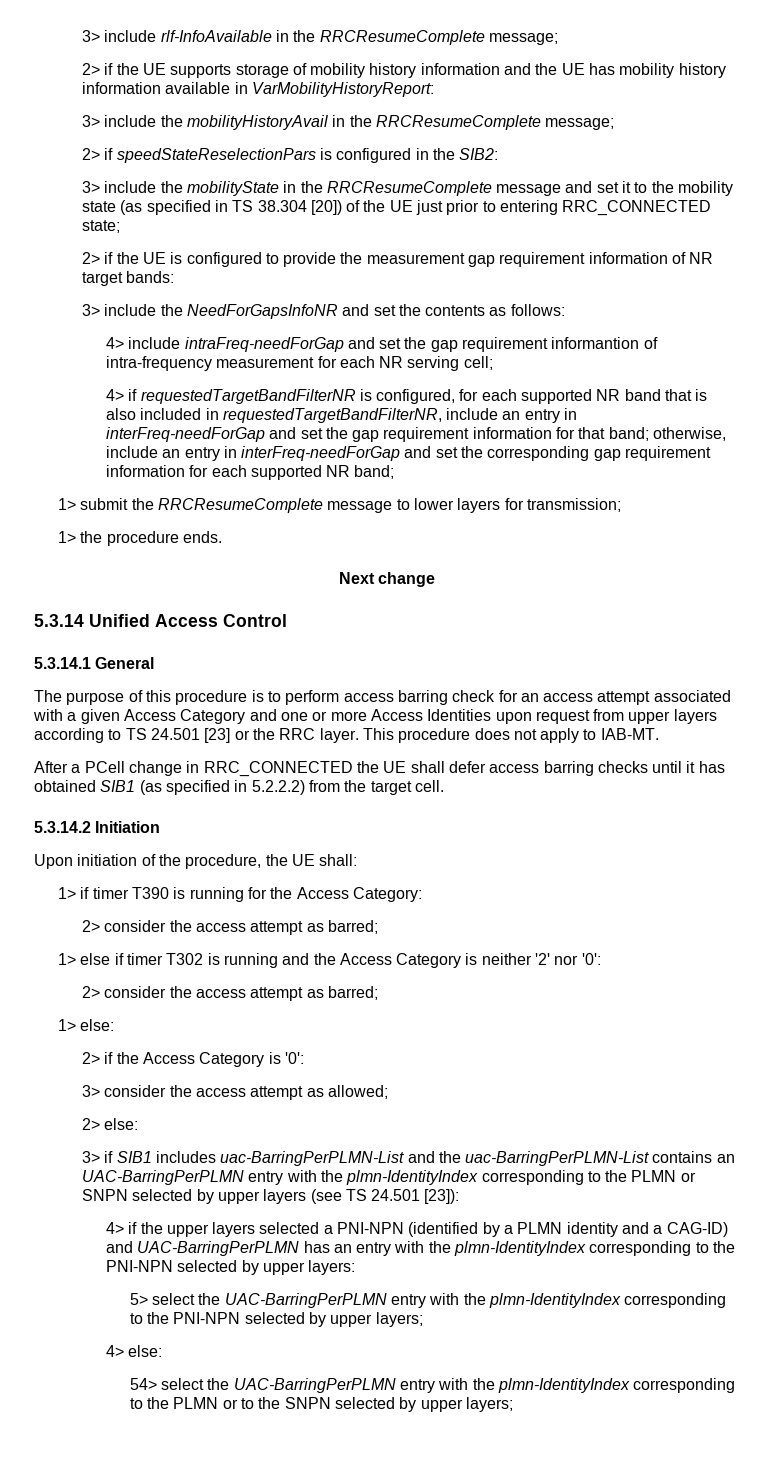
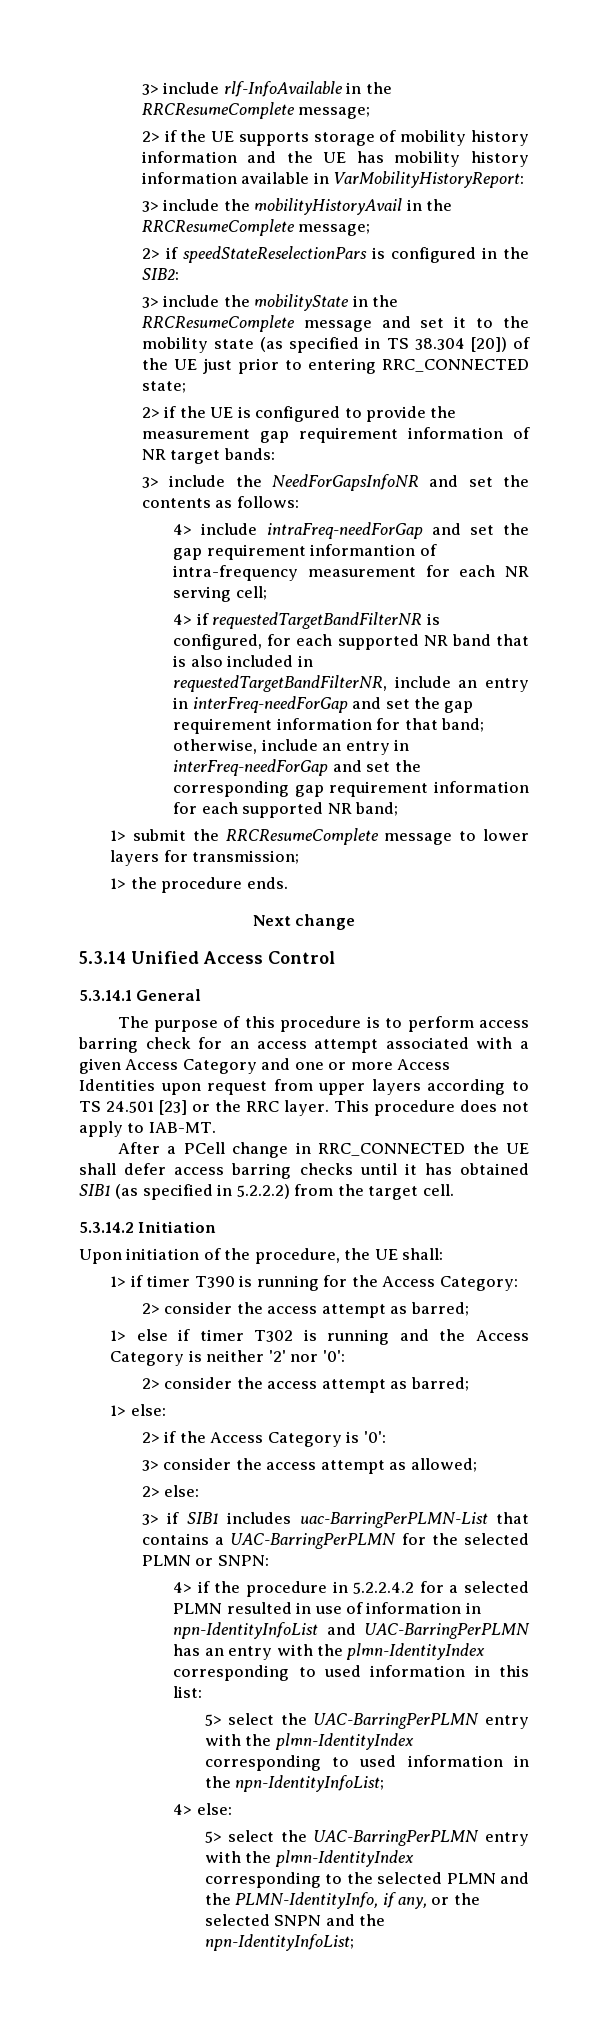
[407,1151,735,1166] [81,1170,696,1185] [81,1189,460,1204] [105,1222,728,1237] and the uac-BarringPerPLMN-List contains an UAC-BarringPerPLMN entry with the plmn-IdentityIndex corresponding to the PLMN or SNPN selected by upper layers (see TS 24.501 [23]): // 4> if the upper layers selected a PNI-NPN (identified by a PLMN identity and a CAG-ID) -> [495,1512,529,1524] [141,1533,529,1549] [141,1555,269,1566] [173,1581,529,1597] [173,1602,481,1614] [173,1622,319,1639] that contains a UAC-BarringPerPLMN for the selected PLMN or SNPN: // 4> if the procedure in 5.2.2.4.2 for a selected PLMN resulted in use of information in npn-IdentityInfoList
[713,1241,736,1253] [105,1260,356,1275] the PNI-NPN selected by upper layers: -> [323,1665,529,1677] [173,1686,203,1698] [204,1713,529,1729] [204,1733,414,1750] [204,1755,529,1771] [204,1775,385,1792] [173,1803,232,1815] used information in this list: // 5> select the UAC-BarringPerPLMN entry with the plmn-IdentityIndex corresponding to used information in the npn-IdentityInfoList; // 4> else:
[173,1312,423,1327] [105,1345,163,1357] [129,1378,736,1393] [129,1397,514,1412] PNI-NPN selected by upper layers; // 4> else: // 54> select the UAC-BarringPerPLMN entry with the plmn-IdentityIndex corresponding to the PLMN or to the SNPN selected by upper layers; -> [377,1872,529,1884] [204,1892,480,1909] [204,1914,385,1926] [204,1934,354,1951] selected PLMN and the PLMN-IdentityInfo, if any, or the selected SNPN and the npn-IdentityInfoList;

